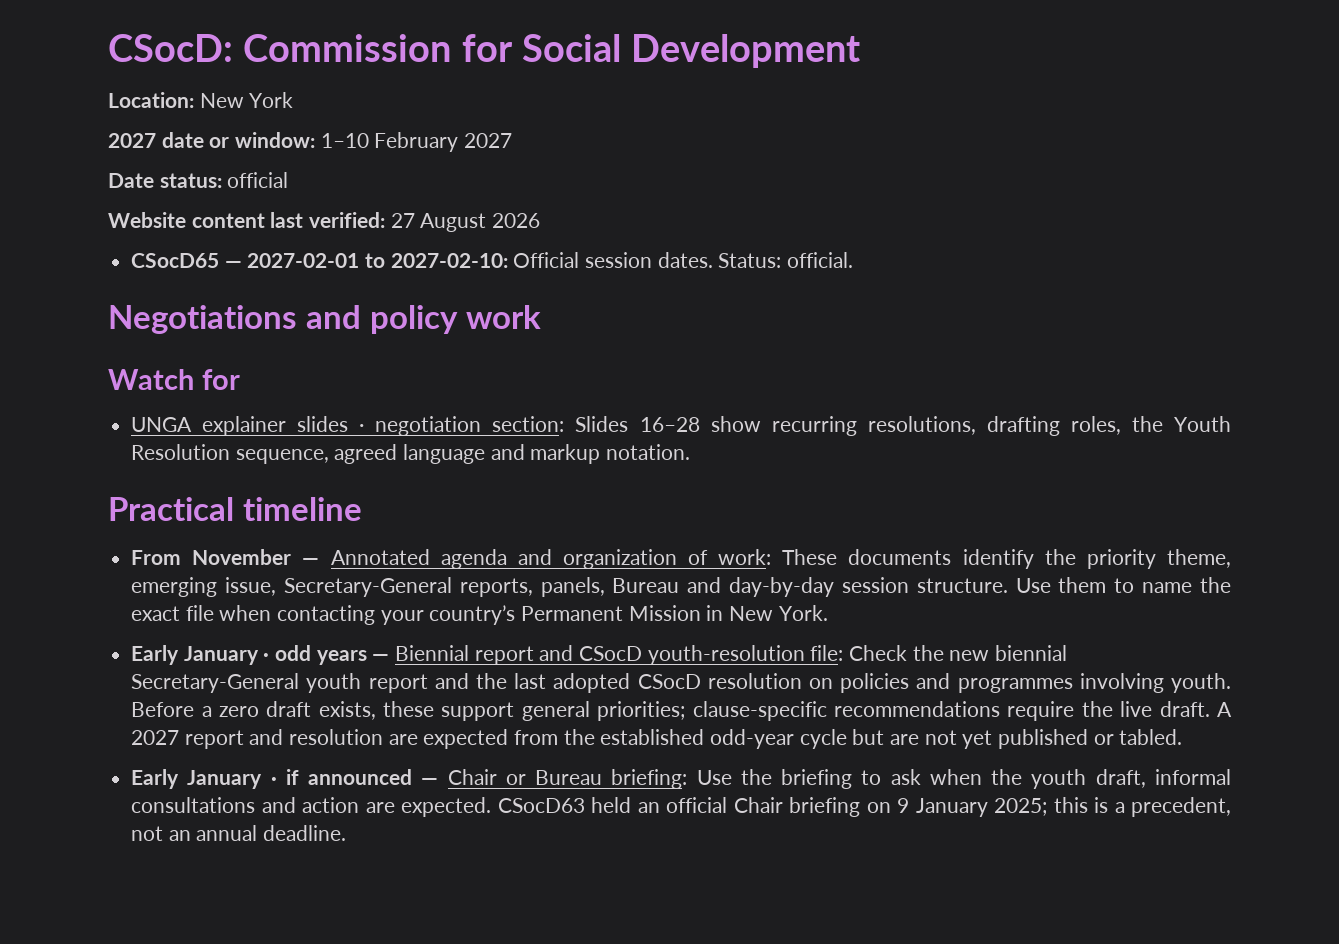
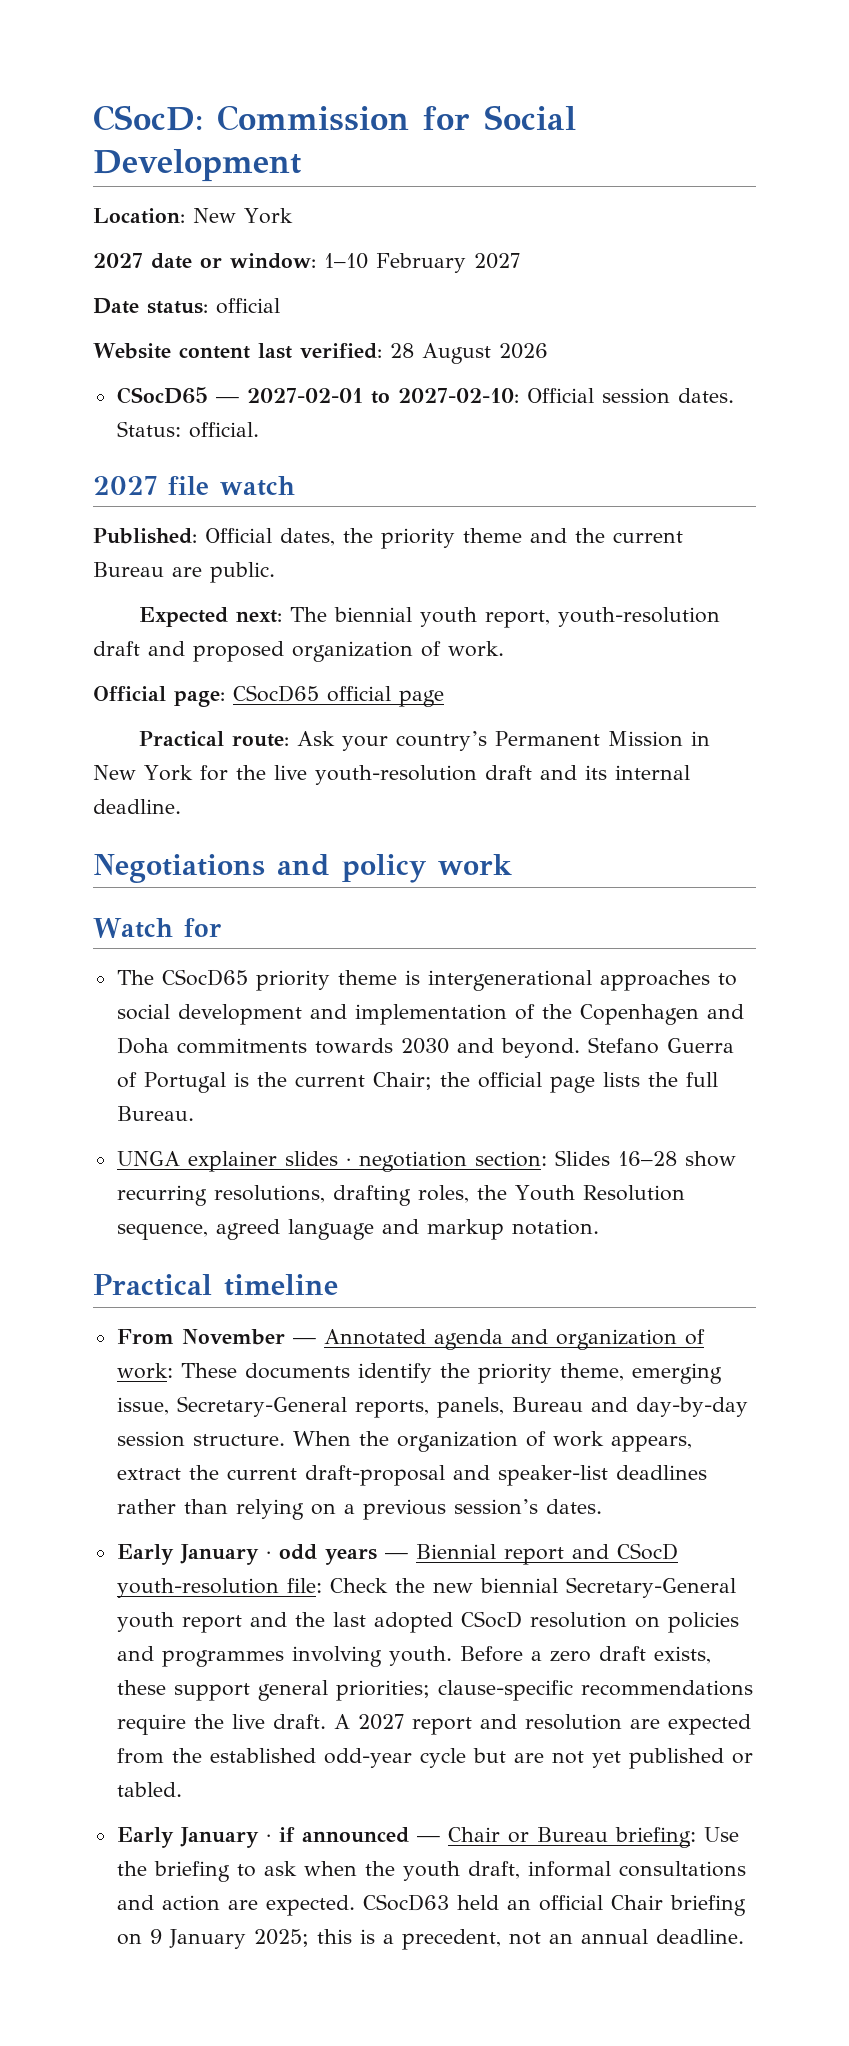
[390,213,415,228] 27 -> [389,343,414,358] 28
(854, 260) none -> [93,476,295,496] [93,528,683,549] [93,562,275,583] [138,607,720,628] [93,641,504,662] [93,685,444,707] [138,731,710,751] [93,765,690,785] [93,799,181,814] // 2027 file watch // Published: Official dates, the priority theme and the current Bureau are public. // Expected next: The biennial youth report, youth-resolution draft and proposed organization of work. // Official page: CSocD65 official page // Practical route: Ask your country’s Permanent Mission in New York for the live youth-resolution draft and its internal deadline.
(240, 379) none -> [116,969,737,991] [116,1004,744,1025] [116,1037,734,1058] [116,1072,718,1093] [116,1106,194,1121] // The CSocD65 priority theme is intergenerational approaches to social development and implementation of the Copenhagen and Doha commitments towards 2030 and beyond. Stefano Guerra of Portugal is the current Chair; the official page lists the full Bureau.
[1015,577,1231,593] [131,605,828,625] Use them to name the exact file when contacting your country’s Permanent Mission in New York. -> [292,1431,692,1452] [116,1465,707,1486] [116,1499,602,1520] When the organization of work appears, extract the current draft-proposal and speaker-list deadlines rather than relying on a previous session’s dates.

